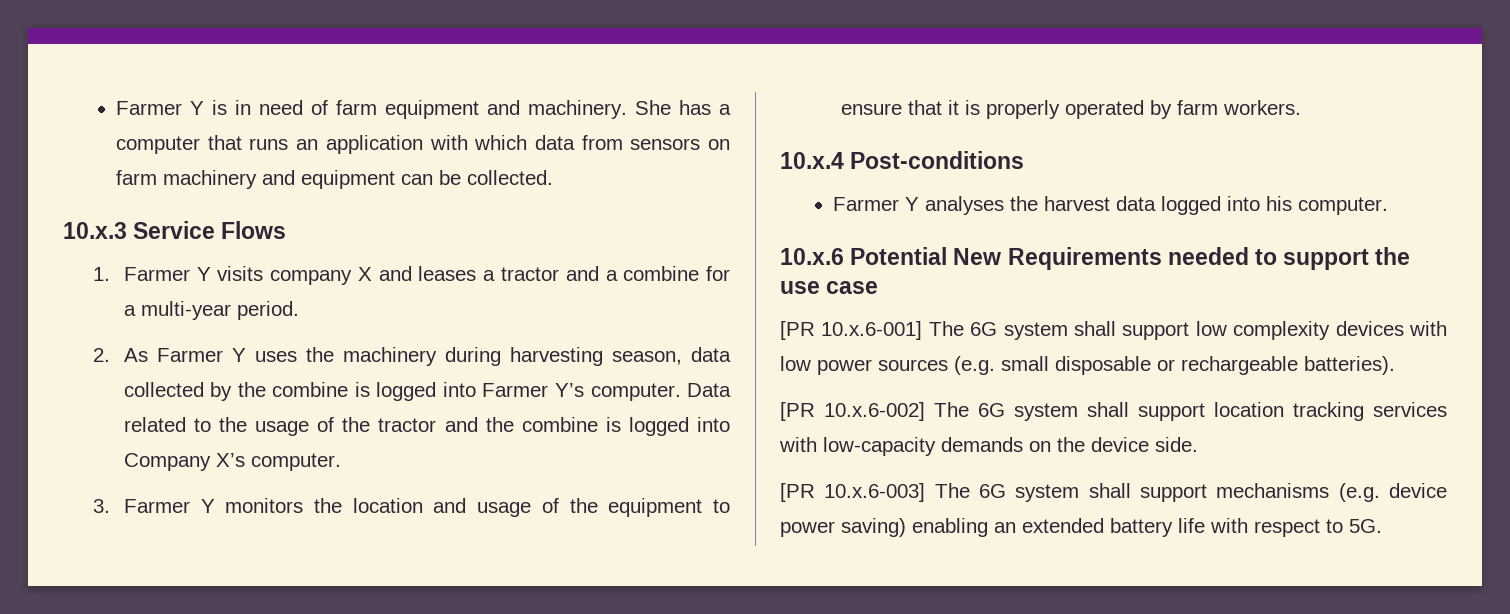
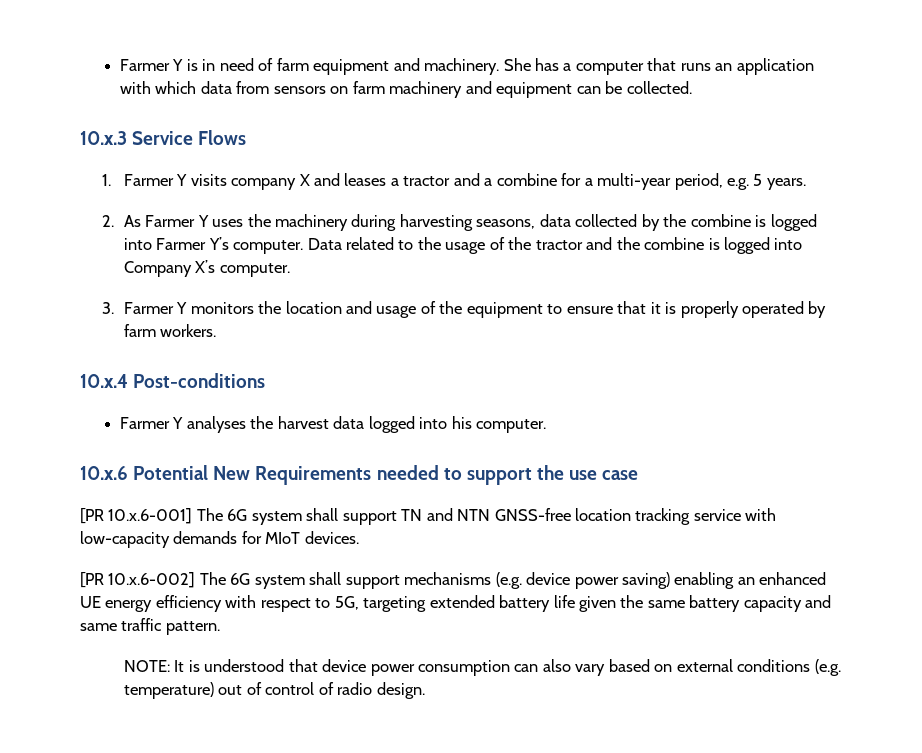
[236,301,299,320] period. -> [674,173,806,190] period, e.g. 5 years.
[611,351,682,365] season, -> [476,219,536,229] seasons,
[1195,321,1447,340] [780,356,1395,375] low complexity devices with low power sources (e.g. small disposable or rechargeable batteries). -> [401,508,777,525] [80,531,359,548] TN and NTN GNSS-free location tracking service with low-capacity demands for MIoT devices.
[1214,402,1447,421] [779,437,1198,456] [780,483,1207,502] location tracking services with low-capacity demands on the device side. // [PR 10.x.6-003] The 6G system shall support -> (400, 582) none
[1022,518,1382,537] extended battery life with respect to 5G. -> [759,572,827,585] [80,595,832,612] [80,618,220,635] [123,659,841,676] [123,682,425,699] enhanced UE energy efficiency with respect to 5G, targeting extended battery life given the same battery capacity and same traffic pattern. // NOTE: It is understood that device power consumption can also vary based on external conditions (e.g. temperature) out of control of radio design.

